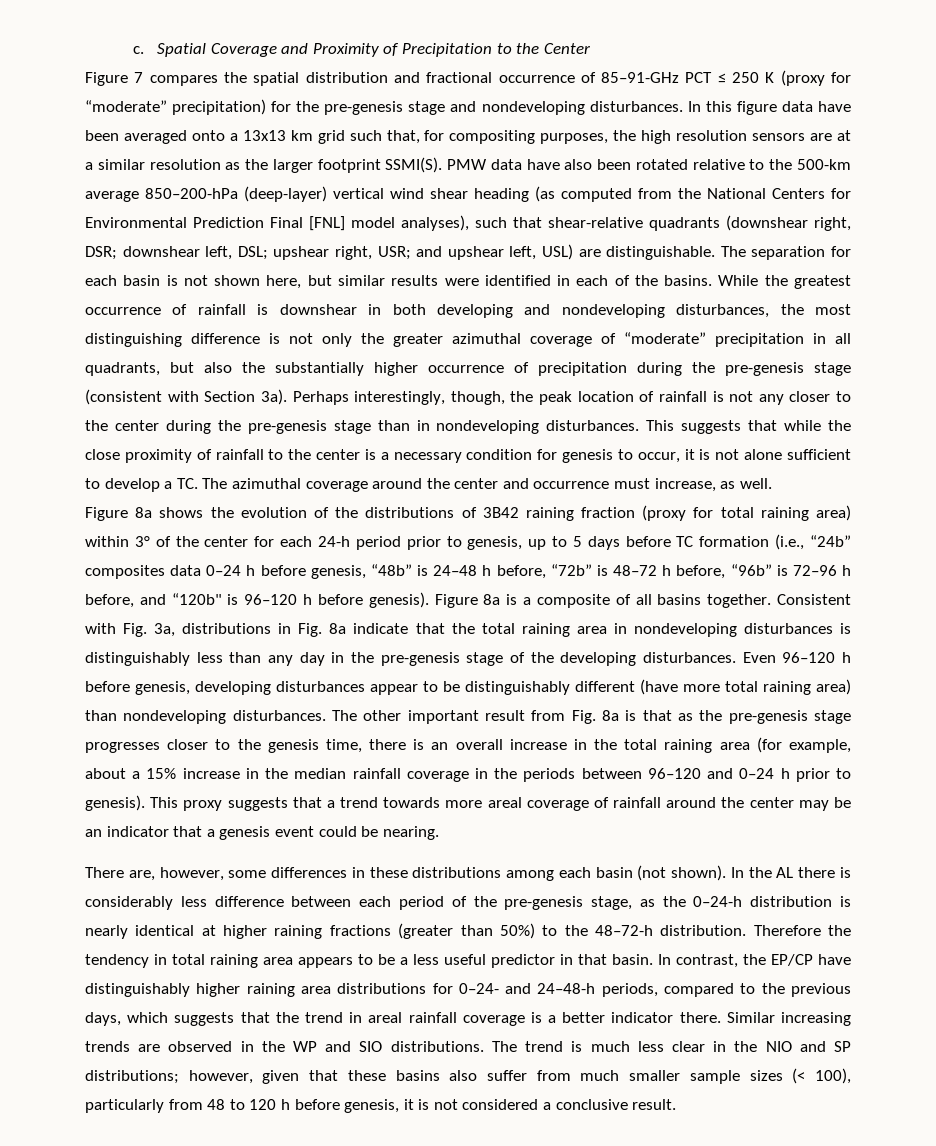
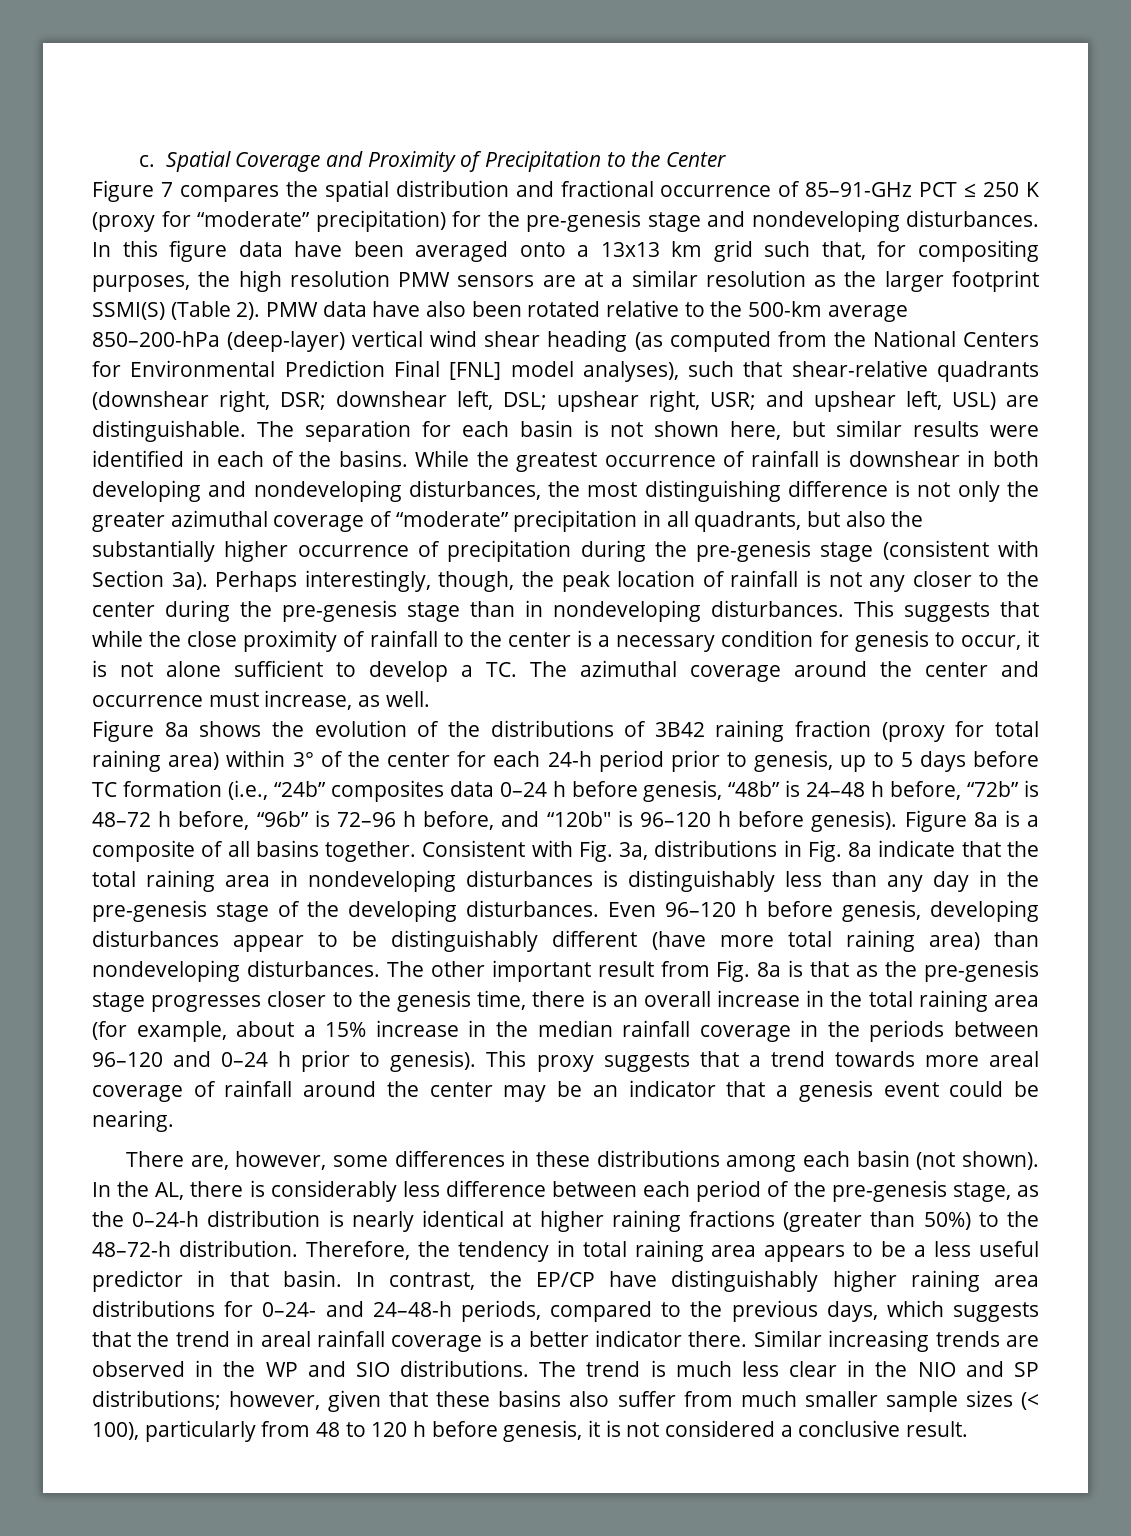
(748, 135) none -> [398,272,451,287] PMW
[385,157,443,173] SSMI(S). -> [92,301,261,320] SSMI(S) (Table 2).
[776,867,794,878] AL -> [155,1182,185,1200] AL,
[753,925,821,936] Therefore -> [305,1241,410,1260] Therefore,

